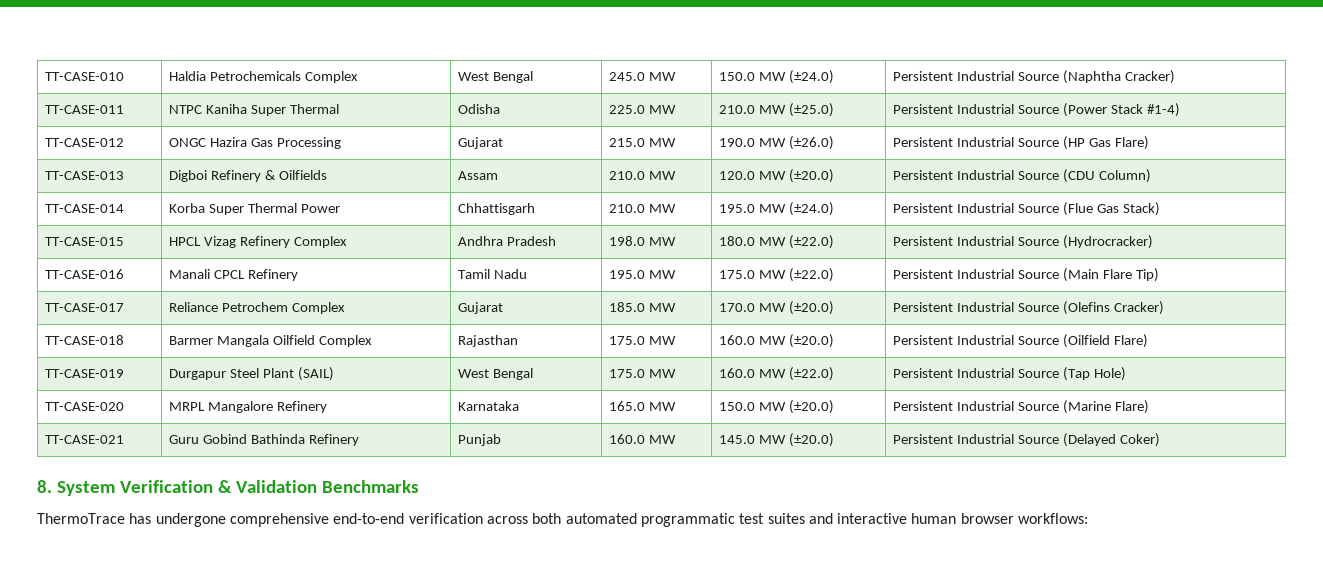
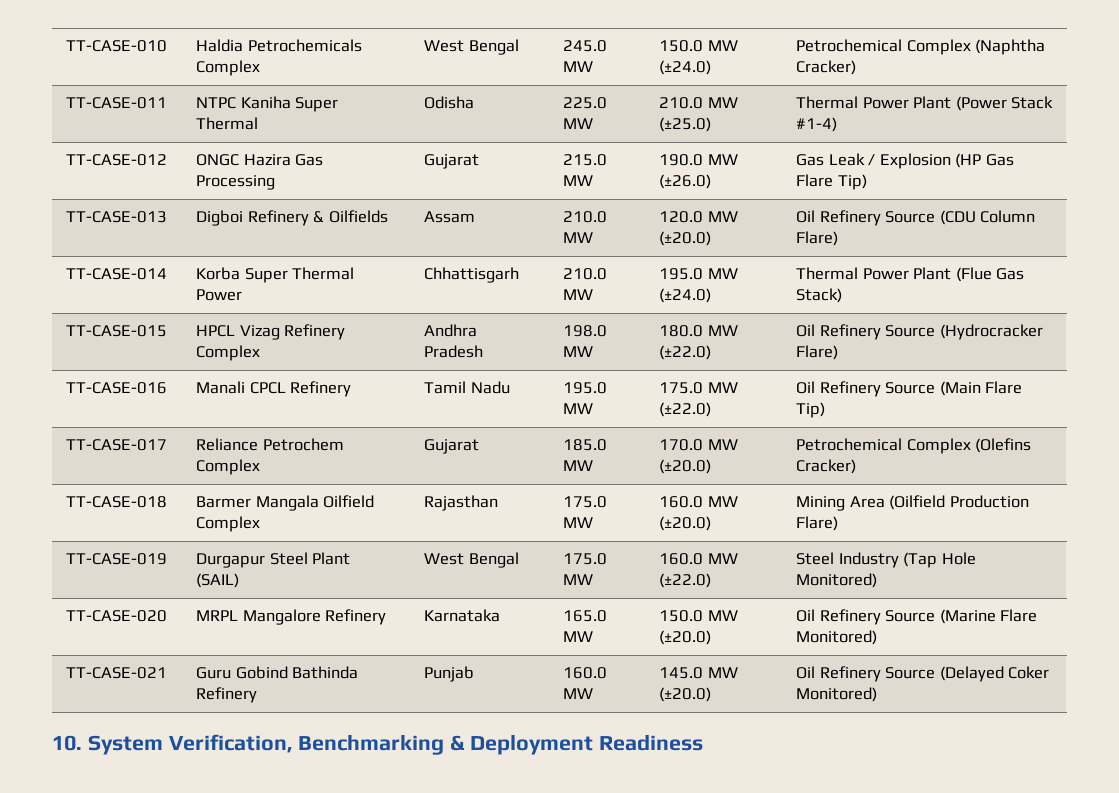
[893,71,1060,81] Persistent Industrial Source -> [796,39,971,55] Petrochemical Complex
[893,104,1060,114] Persistent Industrial Source -> [796,96,952,109] Thermal Power Plant
[893,136,1150,150] Persistent Industrial Source (HP Gas Flare) -> [796,153,1014,169] [796,174,867,190] Gas Leak / Explosion (HP Gas Flare Tip)
[893,169,1152,183] Persistent Industrial Source (CDU Column) -> [796,210,1036,226] [796,231,839,246] Oil Refinery Source (CDU Column Flare)
[893,203,1060,213] Persistent Industrial Source -> [796,267,952,280] Thermal Power Plant
[893,235,1154,249] Persistent Industrial Source (Hydrocracker) -> [796,324,1043,340] [796,345,839,360] Oil Refinery Source (Hydrocracker Flare)
[893,269,1015,279] Persistent Industrial -> [796,381,881,397] Oil Refinery
[893,302,1060,312] Persistent Industrial Source -> [796,438,971,454] Petrochemical Complex
[893,334,1111,348] Persistent Industrial Source (Oilfield -> [796,495,1029,511] Mining Area (Oilfield Production
[893,367,1127,381] Persistent Industrial Source (Tap Hole) -> [796,552,976,568] [796,573,878,588] Steel Industry (Tap Hole Monitored)
[893,400,1150,414] Persistent Industrial Source (Marine Flare) -> [796,609,1038,625] [796,630,878,645] Oil Refinery Source (Marine Flare Monitored)
[893,433,1161,447] [37,480,419,496] [37,513,1089,527] Persistent Industrial Source (Delayed Coker) // 8. System Verification & Validation Benchmarks // ThermoTrace has undergone comprehensive end-to-end verification across both automated programmatic test suites and interactive human browser workflows: -> [796,666,1050,682] [796,687,878,702] [52,734,703,755] Oil Refinery Source (Delayed Coker Monitored) // 10. System Verification, Benchmarking & Deployment Readiness

